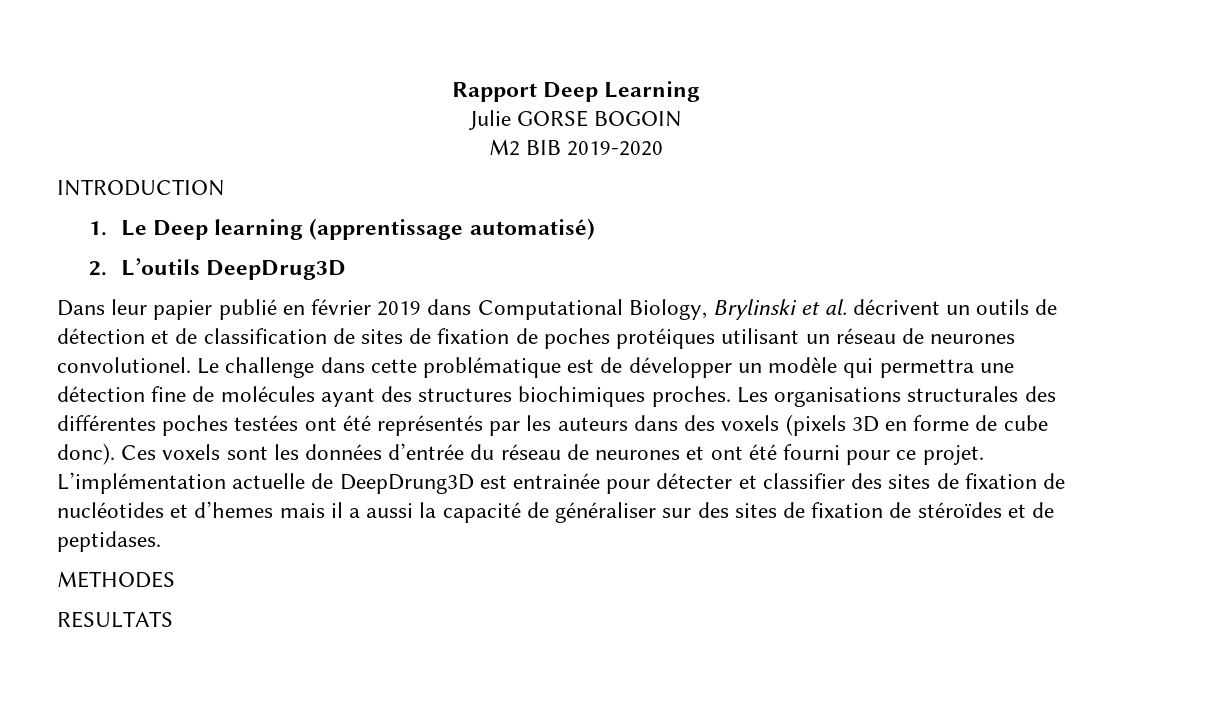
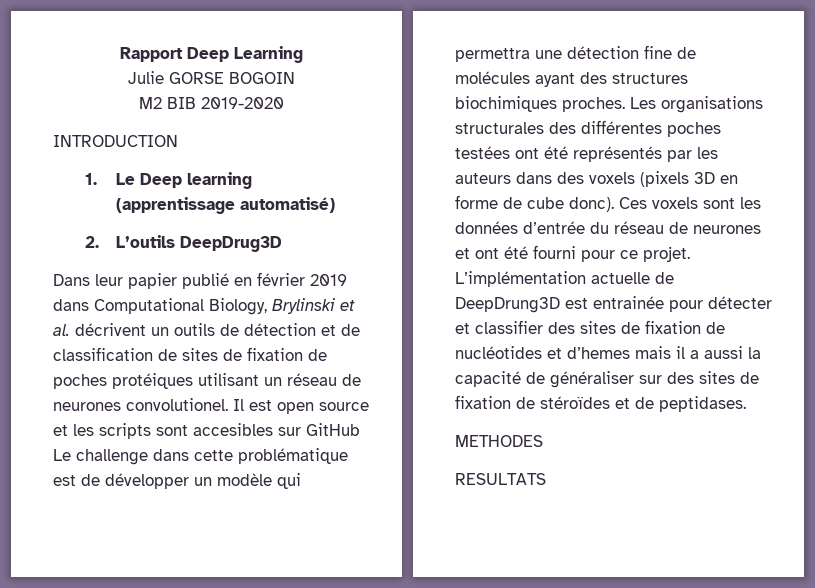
(191, 365) none -> [233,399,369,414] [53,423,360,439] Il est open source et les scripts sont accesibles sur GitHub

